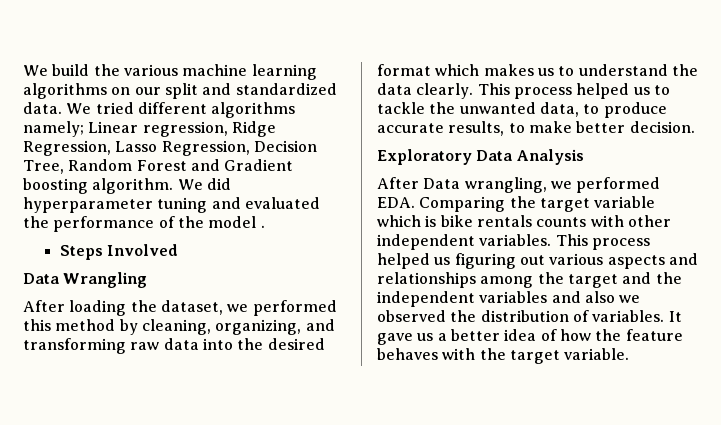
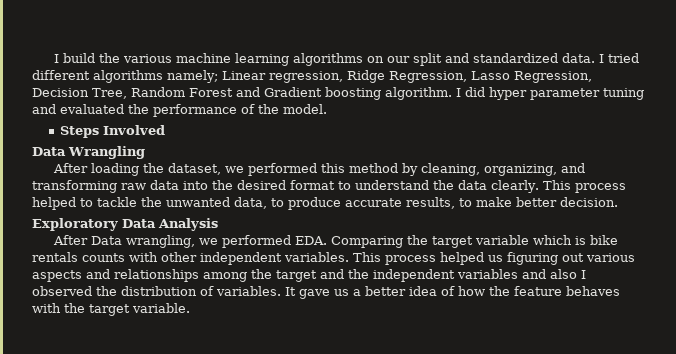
[23,65,48,76] We -> [53,54,59,63] I
[66,103,92,114] We -> [598,54,604,63] I
[177,178,231,190] [23,197,153,213] We did hyperparameter -> [456,87,600,100] I did hyper parameter
[208,216,265,228] model . -> [283,104,327,114] model.
[435,64,554,76] which makes us -> (335, 185) none
[633,87,650,95] us -> (76, 203) none
[619,295,641,303] we -> [581,270,586,279] I

